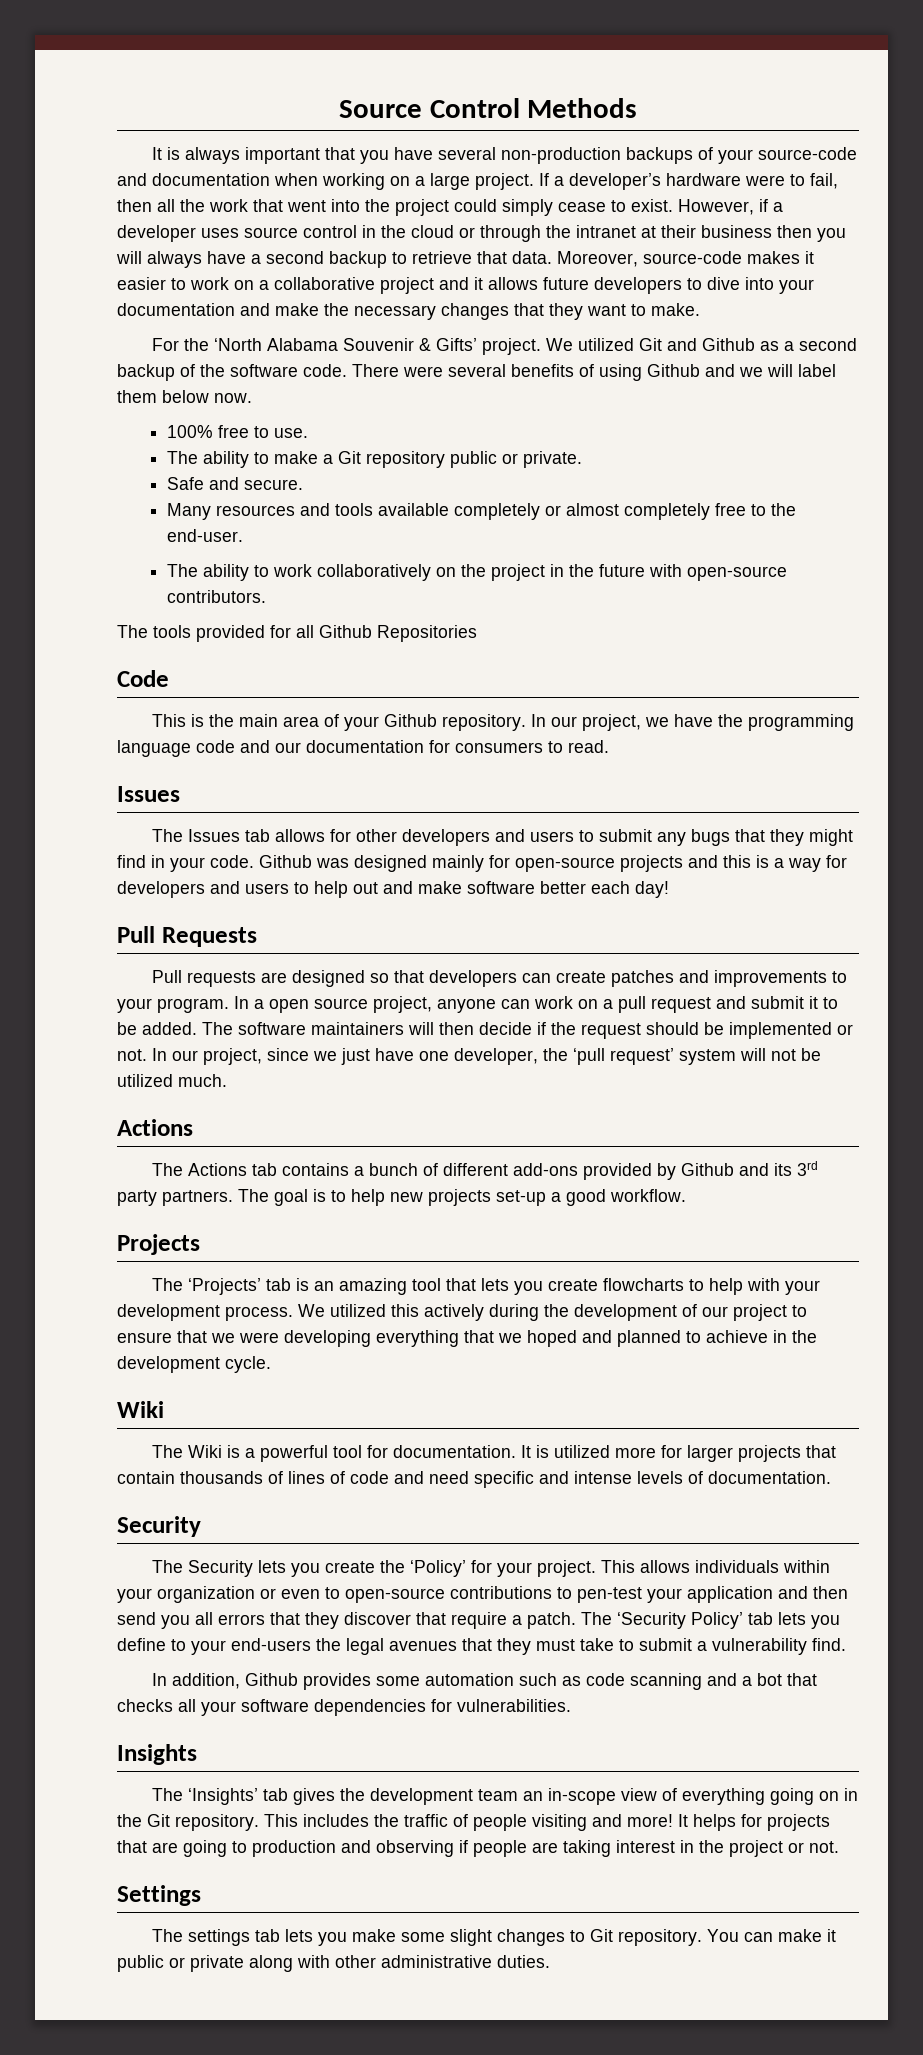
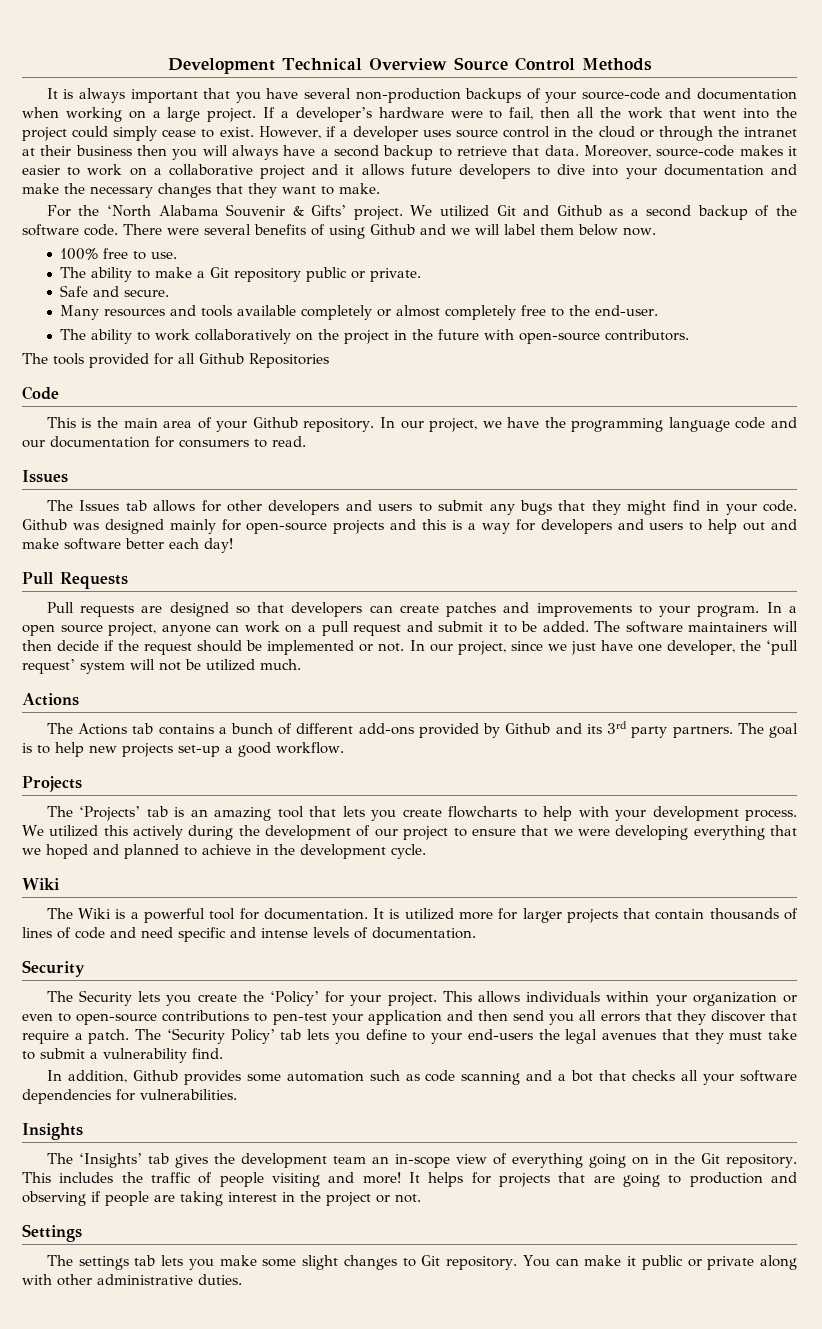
(338, 109) none -> [167,58,447,74] Development Technical Overview

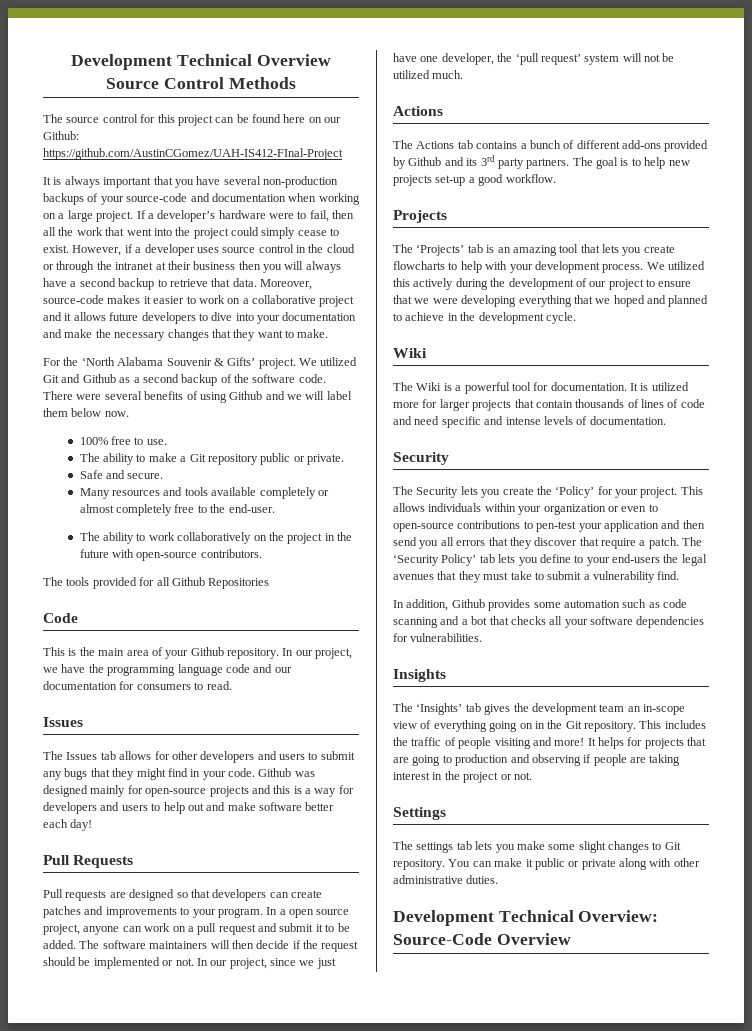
(652, 64) none -> [43,114,342,126] [43,131,79,140] [43,148,343,160] // The source control for this project can be found here on our Github: https://github.com/AustinCGomez/UAH-IS412-FInal-Project
(242, 1279) none -> [393,910,659,926] [393,933,571,945] // Development Technical Overview: Source-Code Overview

